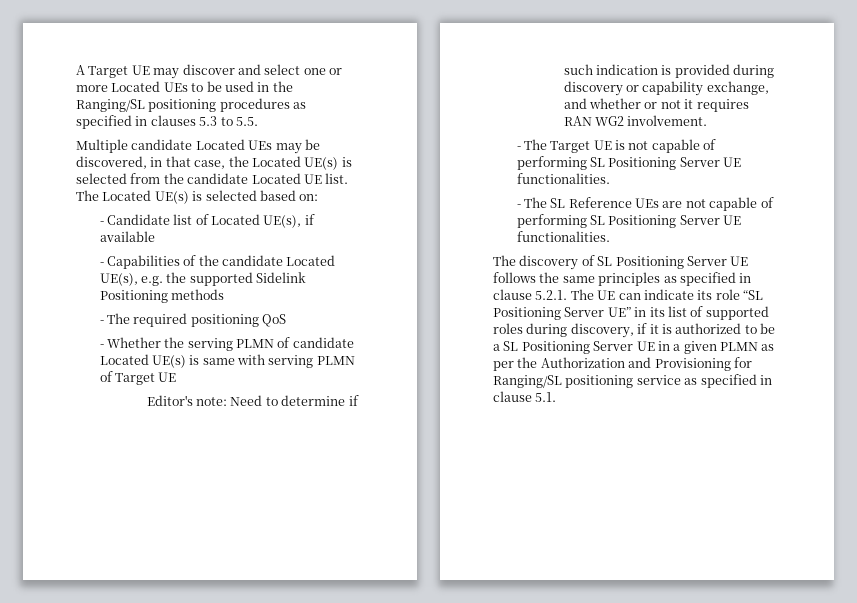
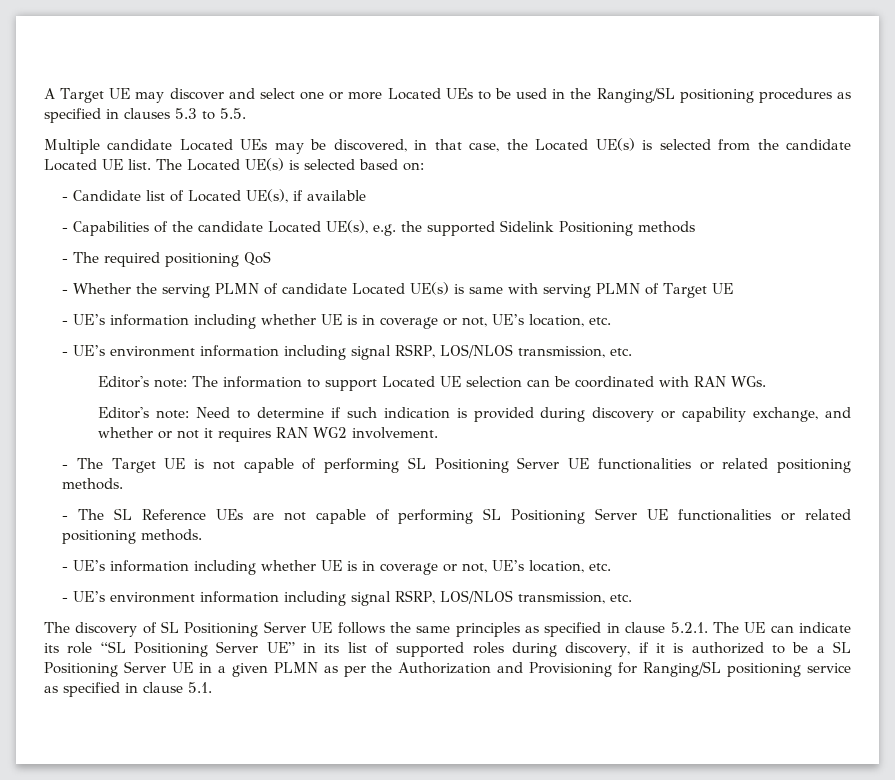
(177, 377) none -> [62,314,612,329] [62,344,633,360] [98,376,767,391] // - UE’s information including whether UE is in coverage or not, UE’s location, etc. // - UE’s environment information including signal RSRP, LOS/NLOS transmission, etc. // Editor's note: The information to support Located UE selection can be coordinated with RAN WGs.
[516,173,610,184] functionalities. -> [597,458,851,473] [62,478,124,490] functionalities or related positioning methods.
[516,231,610,242] functionalities. -> [678,509,851,521] [62,529,203,544] [62,560,612,575] [62,590,633,606] functionalities or related positioning methods. // - UE’s information including whether UE is in coverage or not, UE’s location, etc. // - UE’s environment information including signal RSRP, LOS/NLOS transmission, etc.

